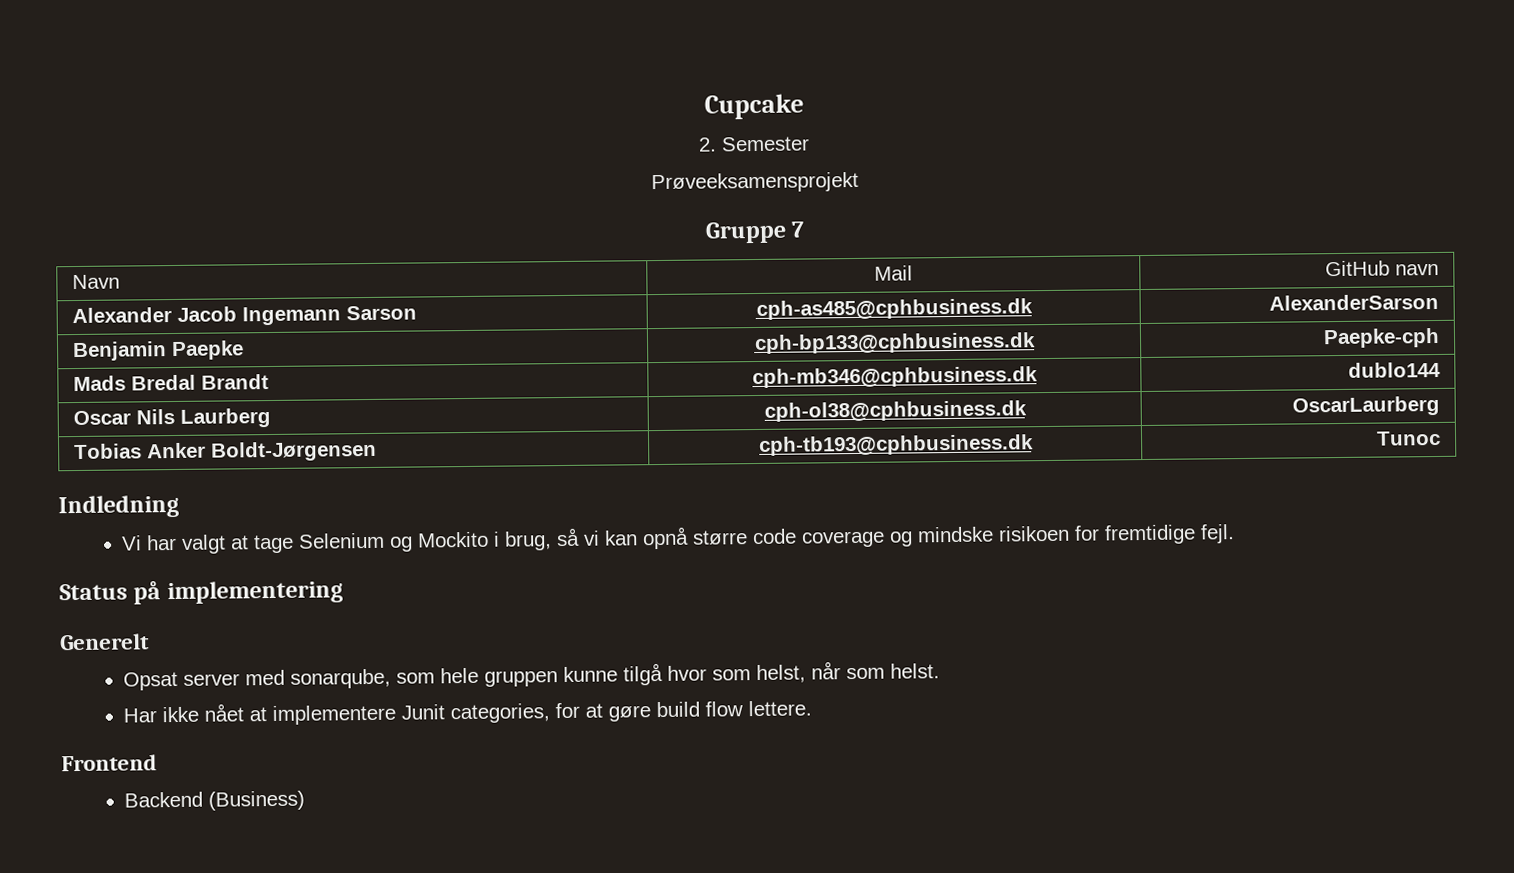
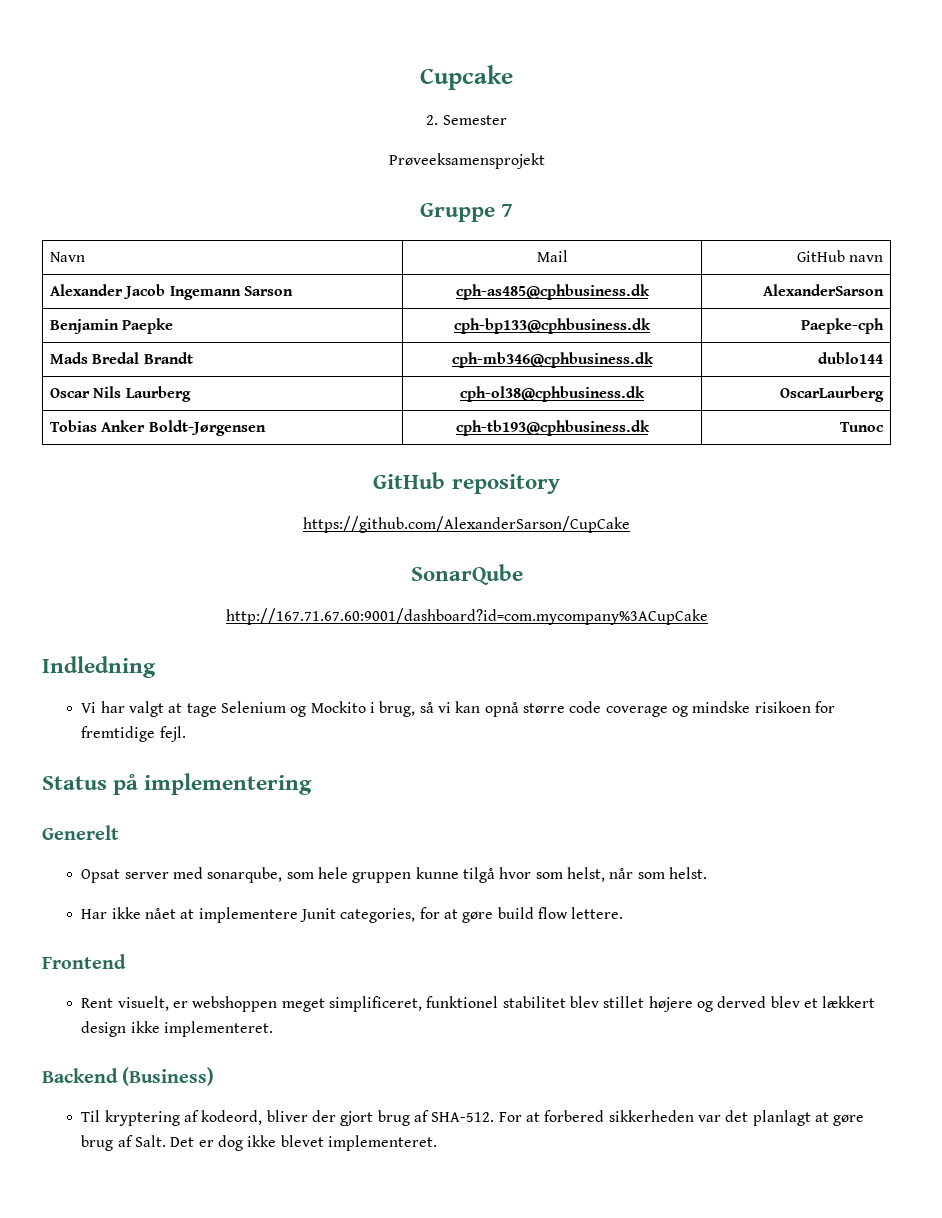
(1441, 438) none -> [373,472,560,494] [303,516,630,533] [410,564,523,585] [225,608,708,625] // GitHub repository // https://github.com/AlexanderSarson/CupCake // SonarQube // http://167.71.67.60:9001/dashboard?id=com.mycompany%3ACupCake
[124,790,306,811] Backend (Business) -> [81,996,876,1012] [81,1021,274,1037] [42,1067,215,1086] [81,1110,865,1126] [81,1135,438,1151] Rent visuelt, er webshoppen meget simplificeret, funktionel stabilitet blev stillet højere og derved blev et lækkert design ikke implementeret. // Backend (Business) // Til kryptering af kodeord, bliver der gjort brug af SHA-512. For at forbered sikkerheden var det planlagt at gøre brug af Salt. Det er dog ikke blevet implementeret.

